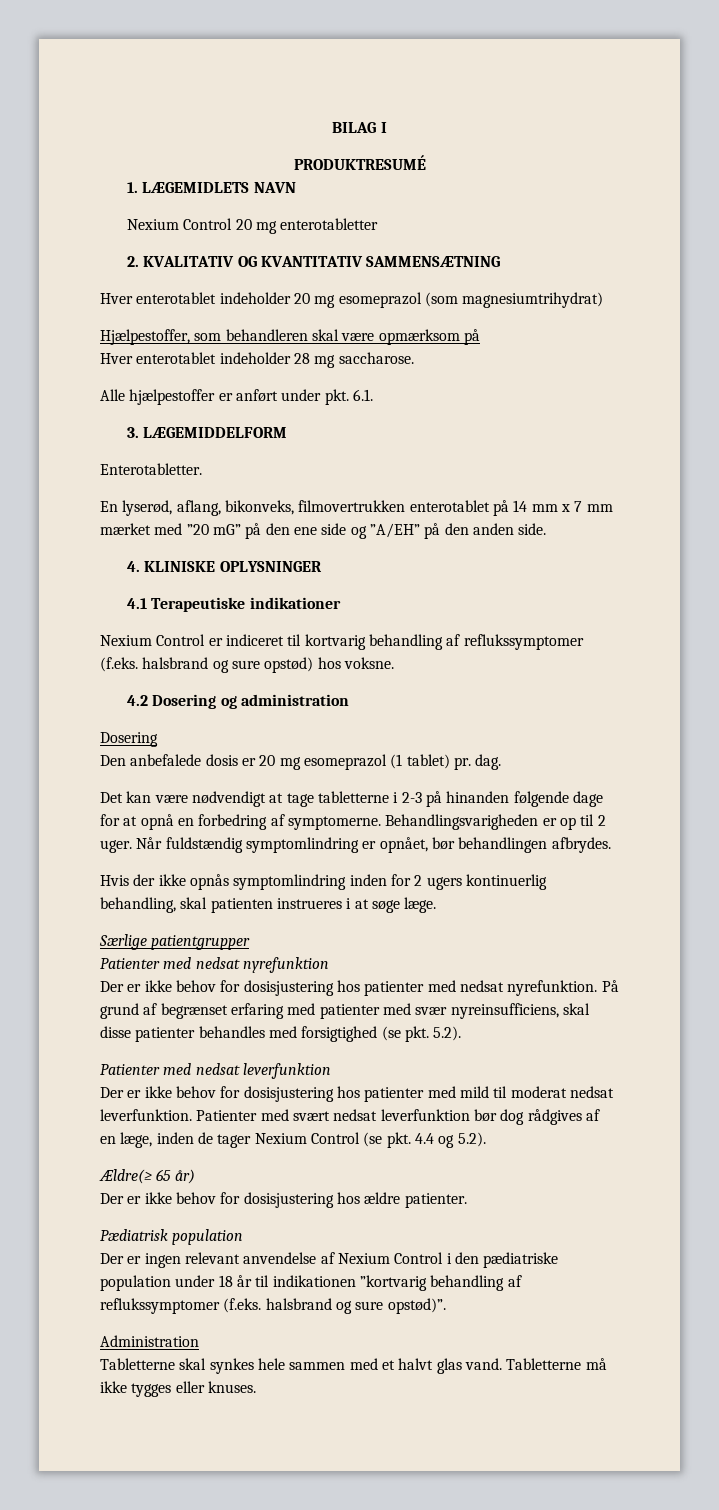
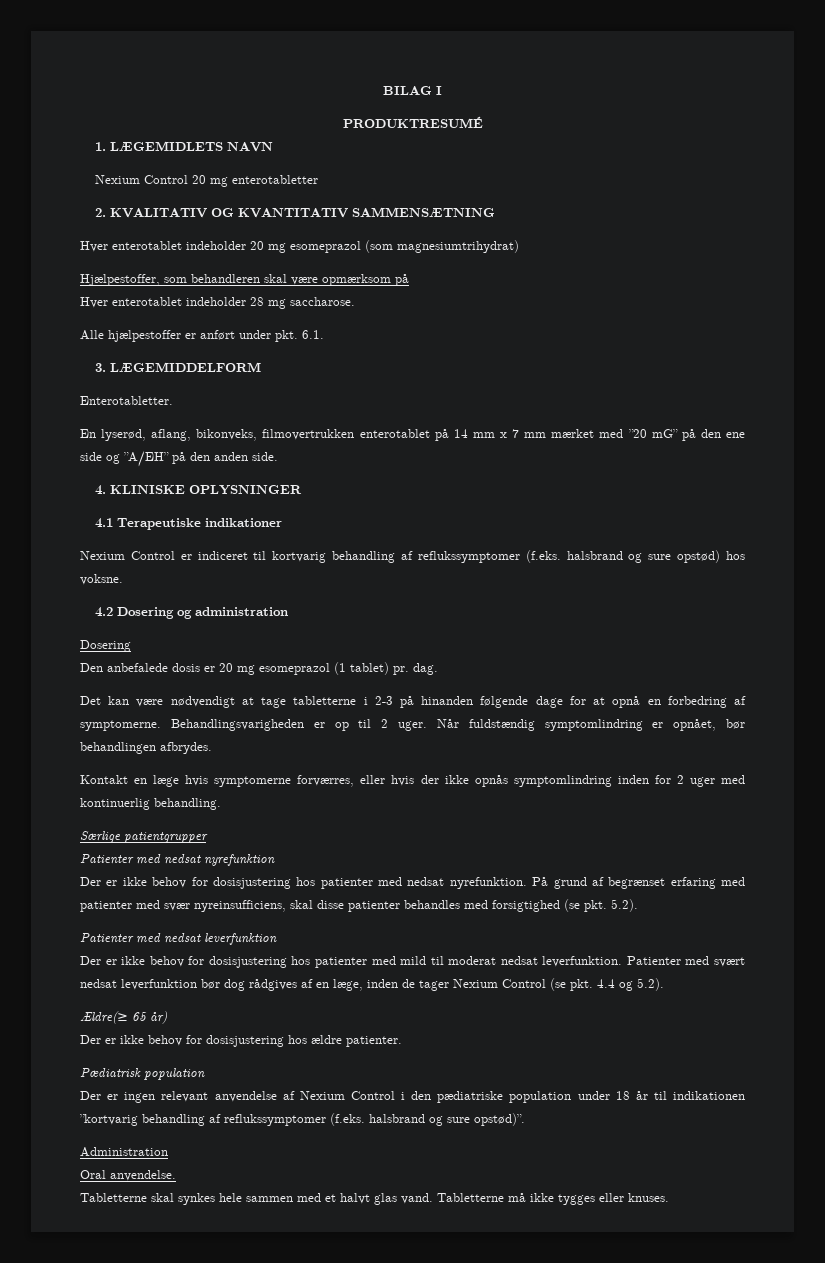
[100,875,129,886] Hvis -> [80,775,415,787] Kontakt en læge hvis symptomerne forværres, eller hvis
[426,874,547,890] [100,897,437,913] ugers kontinuerlig behandling, skal patienten instrueres i at søge læge. -> [689,775,745,787] [80,798,221,810] uger med kontinuerlig behandling.
(199, 1341) none -> [80,1170,176,1181] // Oral anvendelse.

